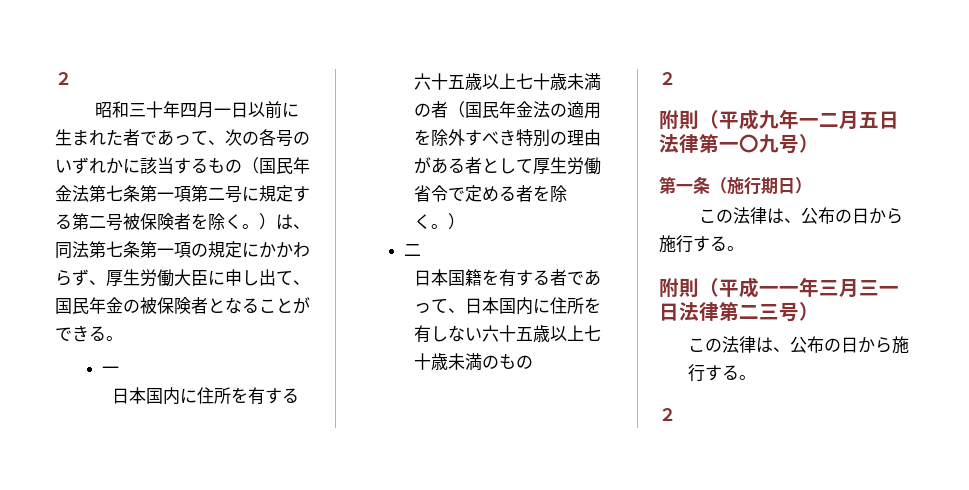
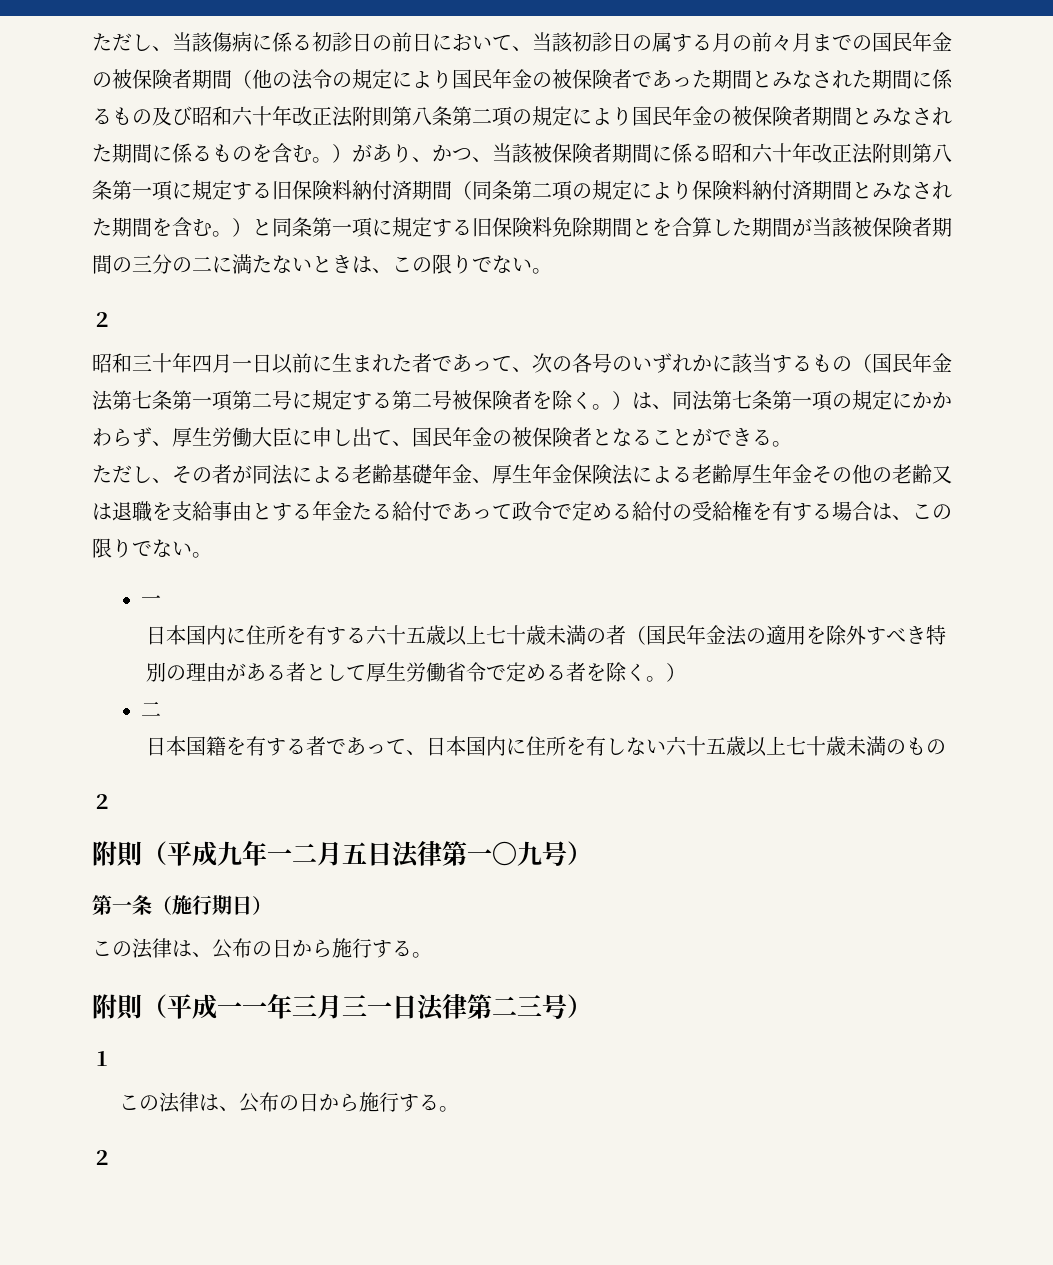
(55, 78) none -> [92,32,952,53] [92,69,953,90] [92,106,952,127] [92,143,952,164] [92,180,952,201] [92,217,952,238] [92,254,552,274] ただし、当該傷病に係る初診日の前日において、当該初診日の属する月の前々月までの国民年金の被保険者期間（他の法令の規定により国民年金の被保険者であった期間とみなされた期間に係るもの及び昭和六十年改正法附則第八条第二項の規定により国民年金の被保険者期間とみなされた期間に係るものを含む。）があり、かつ、当該被保険者期間に係る昭和六十年改正法附則第八条第一項に規定する旧保険料納付済期間（同条第二項の規定により保険料納付済期間とみなされた期間を含む。）と同条第一項に規定する旧保険料免除期間とを合算した期間が当該被保険者期間の三分の二に満たないときは、この限りでない。 //
(123, 338) none -> [92,464,952,485] [92,501,952,522] [92,538,212,558] // ただし、その者が同法による老齢基礎年金、厚生年金保険法による老齢厚生年金その他の老齢又は退職を支給事由とする年金たる給付であって政令で定める給付の受給権を有する場合は、この限りでない。
(819, 311) none -> [92,1051,112,1066] // １

